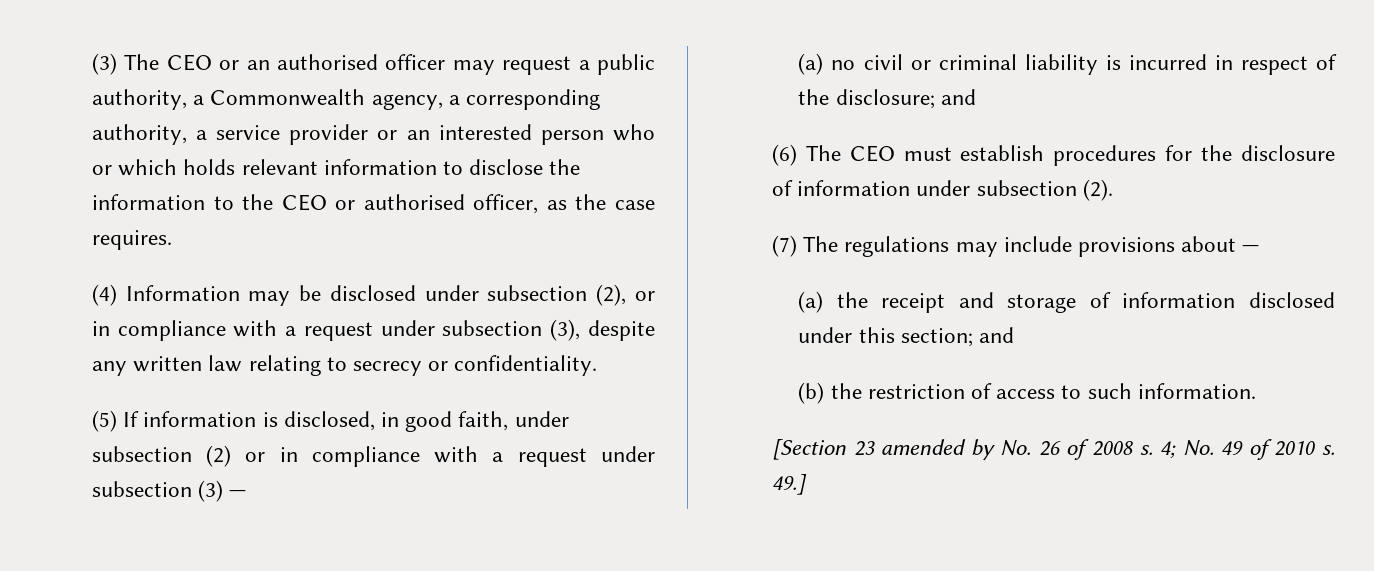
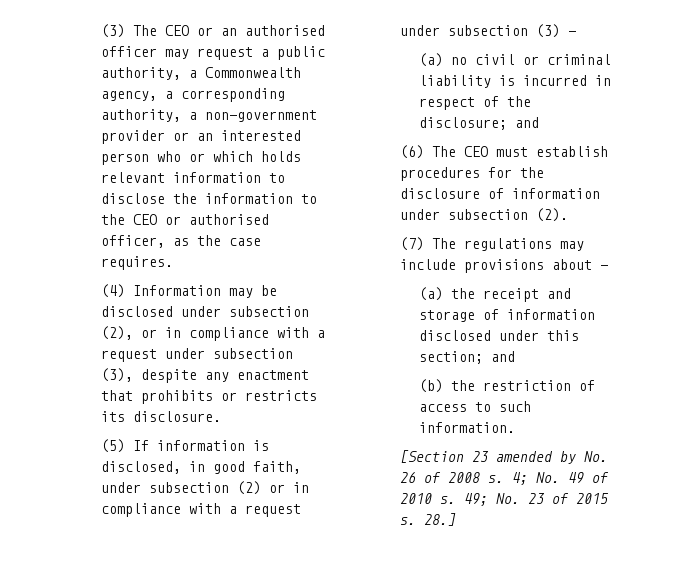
[216,125,281,140] service -> [204,110,317,122] non-government
[133,355,598,376] written law relating to secrecy or confidentiality. -> [236,370,309,380] [100,390,317,404] [100,411,221,422] enactment that prohibits or restricts its disclosure.
[771,474,807,495] 49.] -> [463,493,609,506] [399,513,456,526] 49; No. 23 of 2015 s. 28.]

